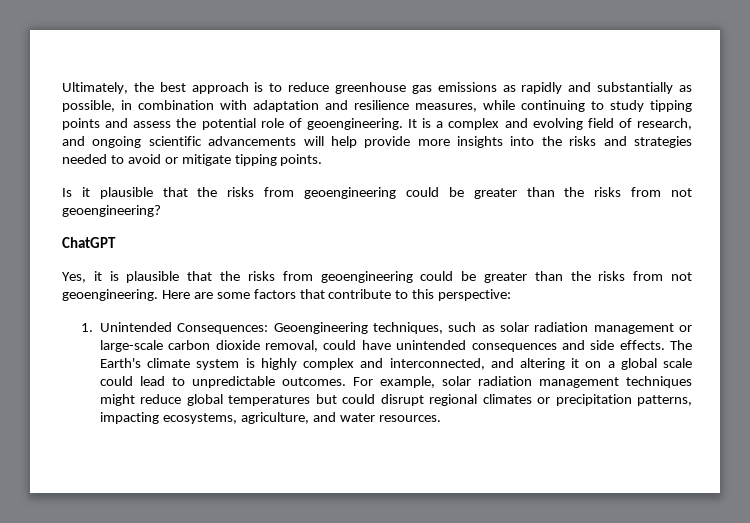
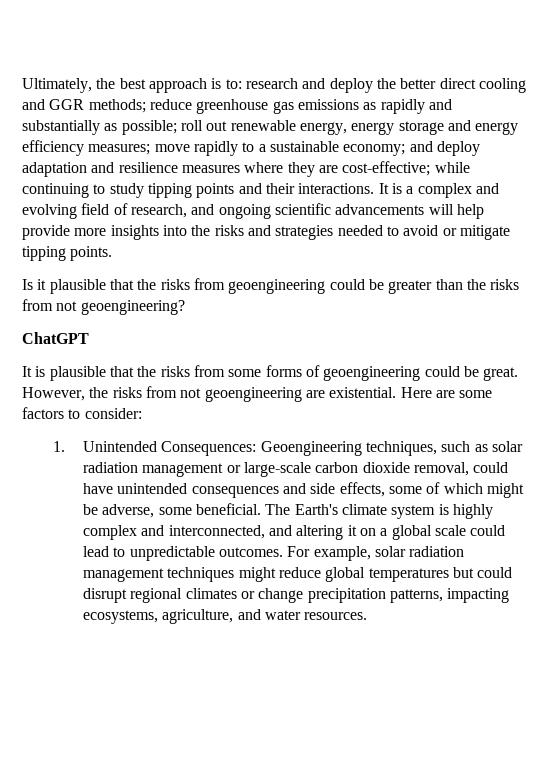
[269,83,283,92] to -> [225,78,526,93] [22,99,146,113] to: research and deploy the better direct cooling and GGR methods;
[62,100,477,112] possible, in combination with adaptation and resilience measures, -> [121,120,519,135] [22,140,480,156] [22,161,431,177] possible; roll out renewable energy, energy storage and energy efficiency measures; move rapidly to a sustainable economy; and deploy adaptation and resilience measures where they are cost-effective;
[133,118,403,130] assess the potential role of geoengineering. -> [265,183,375,194] their interactions.
[62,271,102,283] Yes, it -> [22,366,32,377] It
[320,271,692,283] [62,289,158,301] geoengineering could be greater than the risks from not geoengineering. -> [228,365,519,381] [22,386,397,402] some forms of geoengineering could be great. However, the risks from not geoengineering are existential.
[299,289,512,301] that contribute to this perspective: -> [68,408,142,419] to consider:
[619,340,665,350] effects. -> [339,482,524,498] [83,503,262,518] effects, some of which might be adverse, some beneficial.
(551, 400) none -> [258,588,304,603] change

